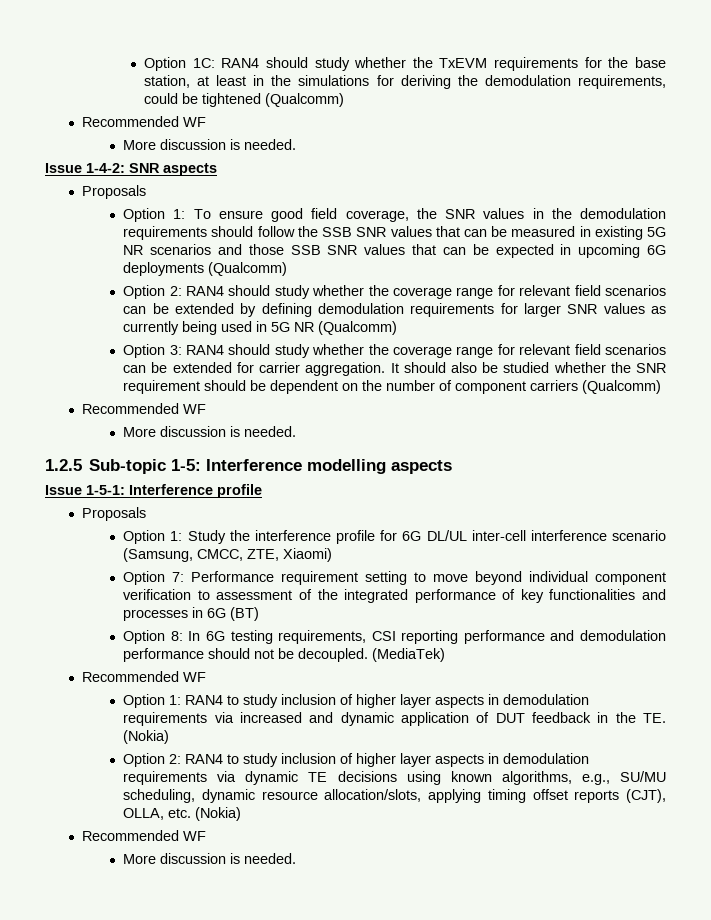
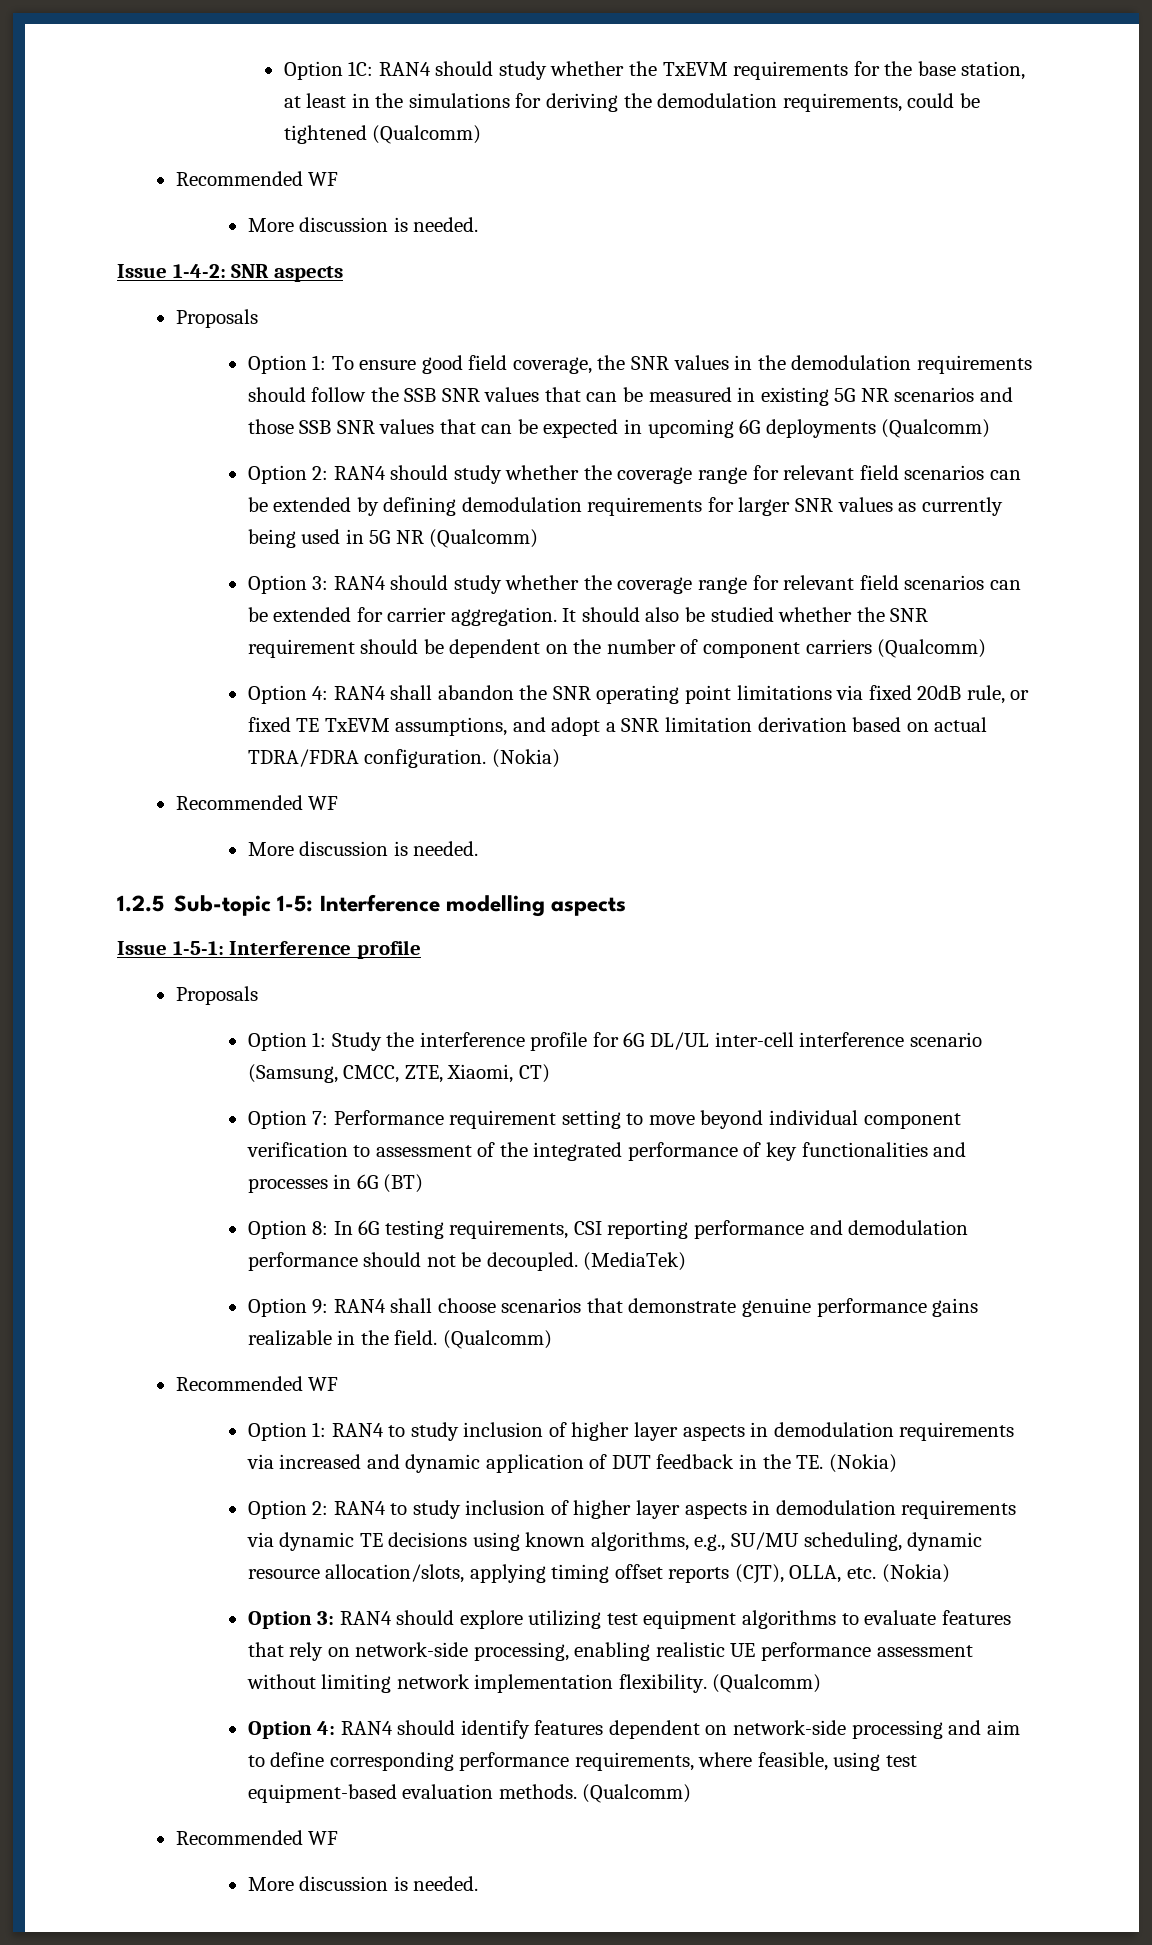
(662, 387) none -> [247,685,1030,704] [247,717,988,736] [247,749,560,768] // Option 4: RAN4 shall abandon the SNR operating point limitations via fixed 20dB rule, or fixed TE TxEVM assumptions, and adopt a SNR limitation derivation based on actual TDRA/FDRA configuration. (Nokia)
[283,548,333,562] Xiaomi) -> [447,1064,550,1083] Xiaomi, CT)
(446, 655) none -> [247,1298,979,1317] [247,1330,552,1349] // Option 9: RAN4 shall choose scenarios that demonstrate genuine performance gains realizable in the field. (Qualcomm)
(242, 814) none -> [247,1610,1011,1629] [247,1642,973,1661] [246,1674,822,1693] [247,1720,1020,1739] [247,1752,917,1771] [247,1784,692,1803] // Option 3: RAN4 should explore utilizing test equipment algorithms to evaluate features that rely on network-side processing, enabling realistic UE performance assessment without limiting network implementation flexibility. (Qualcomm) // Option 4: RAN4 should identify features dependent on network-side processing and aim to define corresponding performance requirements, where feasible, using test equipment-based evaluation methods. (Qualcomm)

